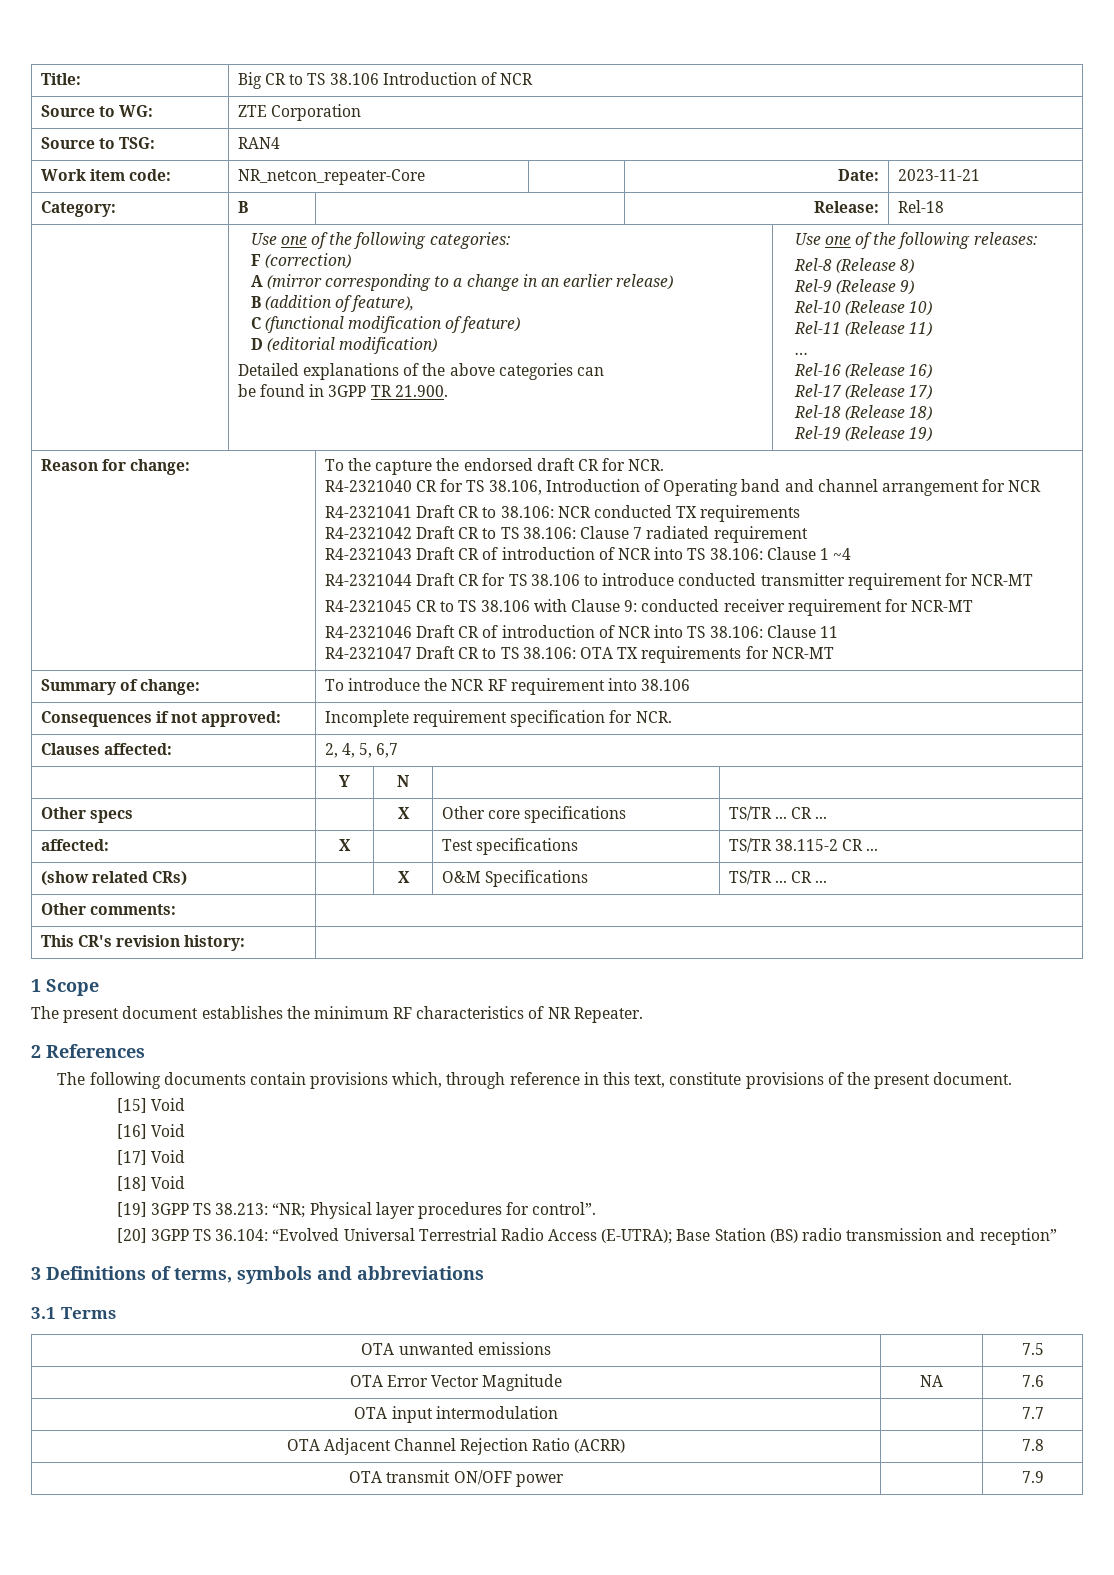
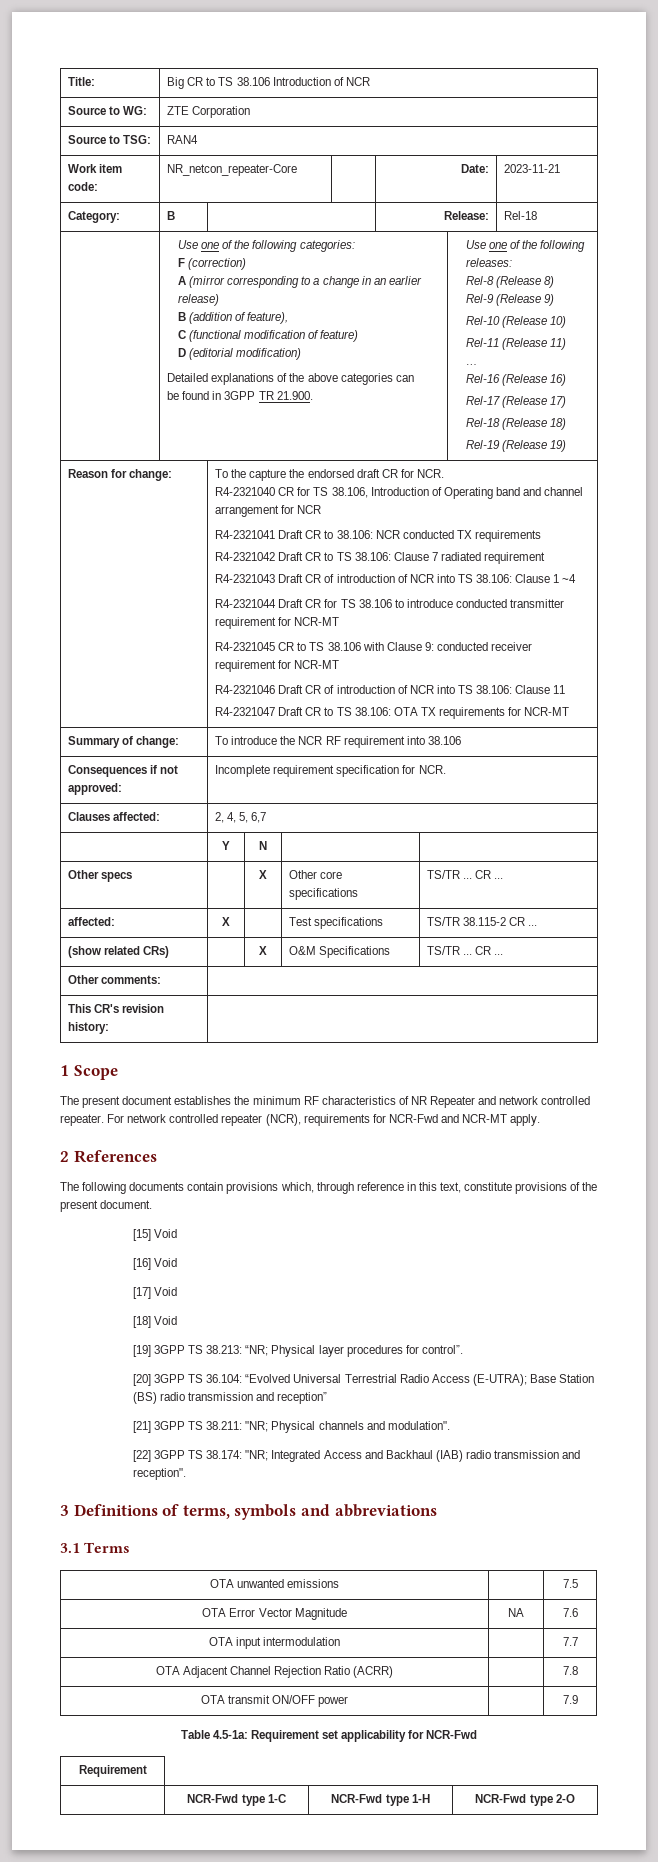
[573,1007,643,1023] Repeater. -> [430,1096,591,1108] [60,1114,541,1126] Repeater and network controlled repeater. For network controlled repeater (NCR), requirements for NCR-Fwd and NCR-MT apply.
(1057, 1236) none -> [132,1421,450,1433] [132,1450,581,1462] [132,1468,186,1480] // [21] 3GPP TS 38.211: "NR; Physical channels and modulation". // [22] 3GPP TS 38.174: "NR; Integrated Access and Backhaul (IAB) radio transmission and reception".
(1044, 1477) none -> [180,1730,478,1742] [78,1765,147,1777] [187,1794,286,1806] [331,1794,430,1806] [475,1794,575,1806] // Table 4.5-1a: Requirement set applicability for NCR-Fwd // Requirement // | NCR-Fwd type 1-C | NCR-Fwd type 1-H | NCR-Fwd type 2-O

